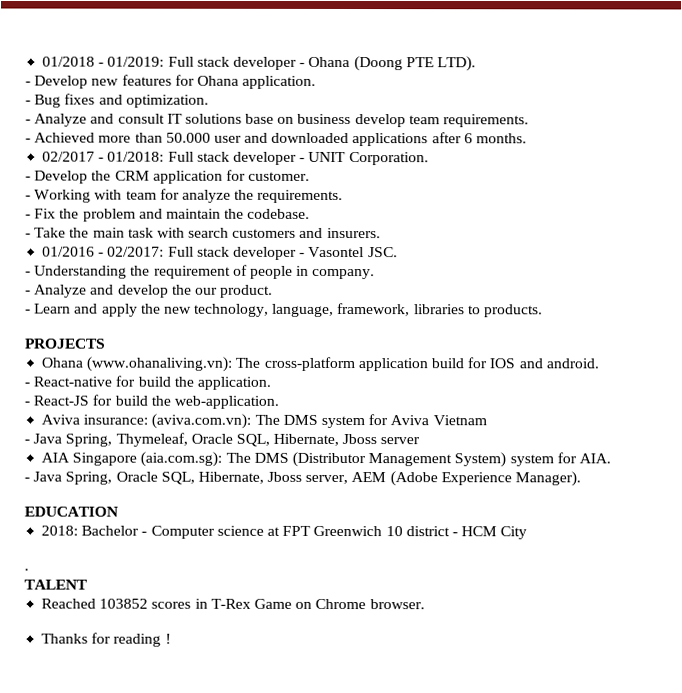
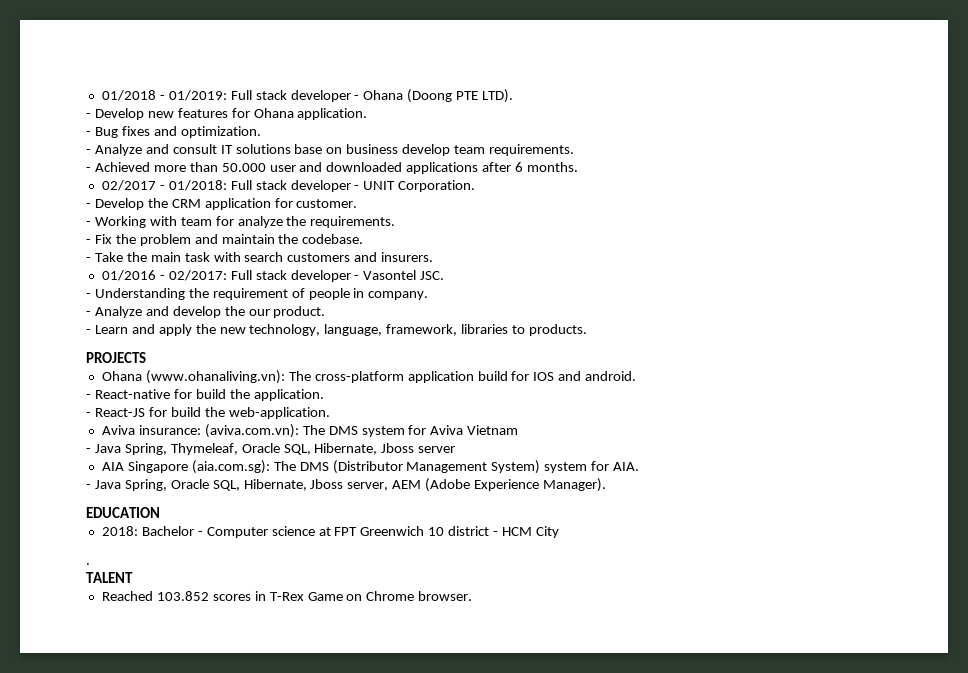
[99,598,149,609] 103852 -> [156,591,209,601] 103.852
[41,632,171,647] // Thanks for reading ! -> (473, 596) none

